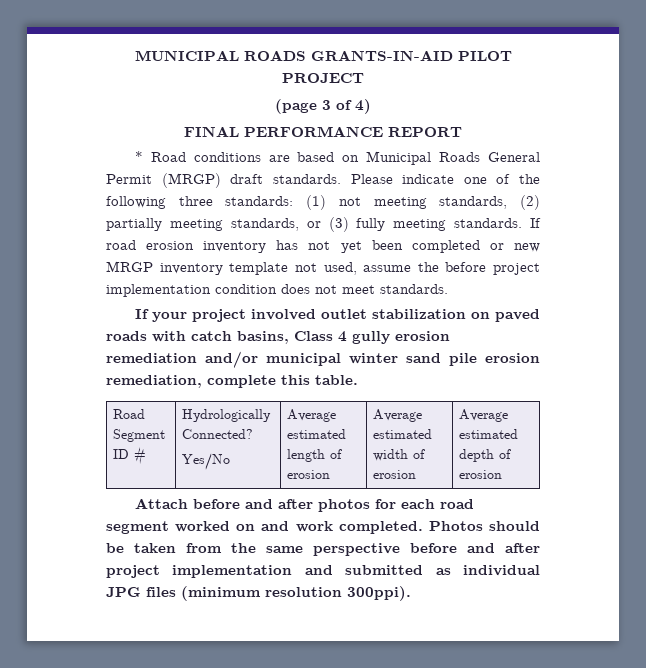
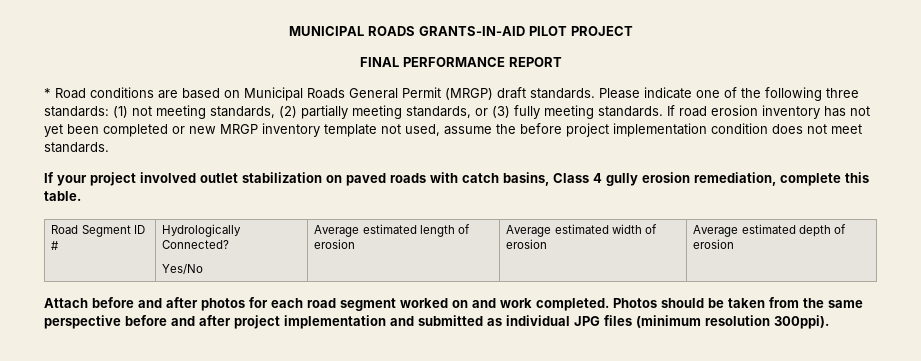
[275,99,371,114] // (page 3 of 4) -> (633, 31) none
[106,351,540,368] remediation and/or municipal winter sand pile erosion -> (690, 177) none

